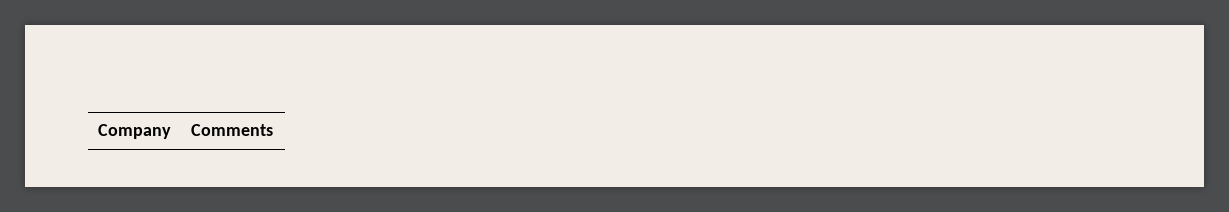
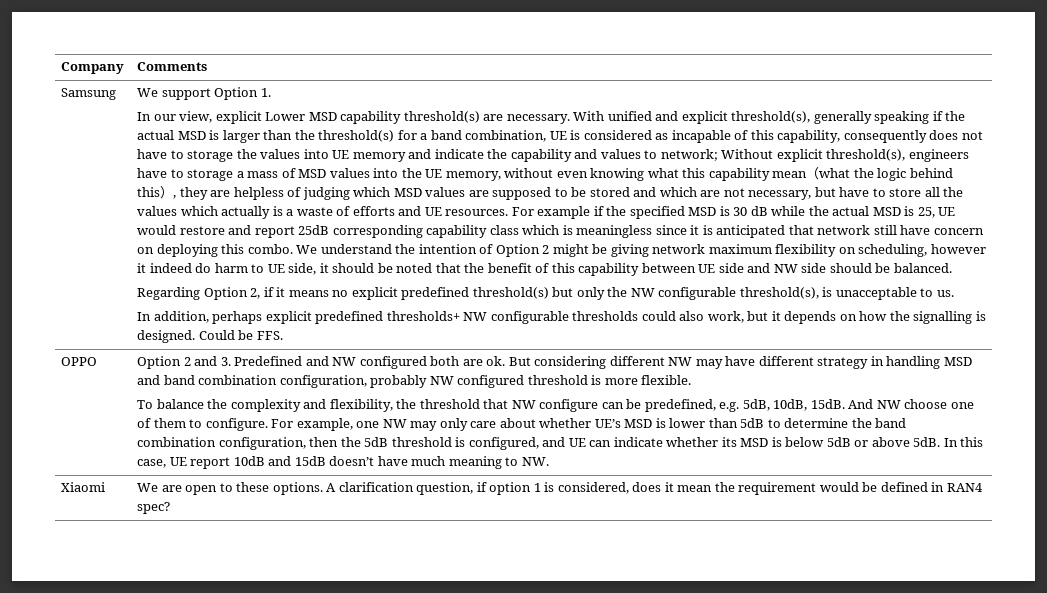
(273, 130) none -> [61,88,117,100] [137,87,271,100] [137,111,966,124] [137,130,983,143] [137,149,969,162] [137,167,953,181] [137,186,964,200] [137,206,956,219] [137,225,984,238] [137,244,986,257] [137,263,952,276] [137,287,954,300] [137,311,986,324] [137,330,283,343] [61,357,98,366] [137,356,972,369] [137,375,692,388] [137,399,974,412] [137,418,907,431] [137,437,984,450] [137,456,549,469] [61,482,106,492] [137,482,983,495] [137,502,171,514] // Samsung | We support Option 1. // In our view, explicit Lower MSD capability threshold(s) are necessary. With unified and explicit threshold(s), generally speaking if the actual MSD is larger than the threshold(s) for a band combination, UE is considered as incapable of this capability, consequently does not have to storage the values into UE memory and indicate the capability and values to network; Without explicit threshold(s), engineers have to storage a mass of MSD values into the UE memory, without even knowing what this capability mean（what the logic behind this）, they are helpless of judging which MSD values are supposed to be stored and which are not necessary, but have to store all the values which actually is a waste of efforts and UE resources. For example if the specified MSD is 30 dB while the actual MSD is 25, UE would restore and report 25dB corresponding capability class which is meaningless since it is anticipated that network still have concern on deploying this combo. We understand the intention of Option 2 might be giving network maximum flexibility on scheduling, however it indeed do harm to UE side, it should be noted that the benefit of this capability between UE side and NW side should be balanced. // Regarding Option 2, if it means no explicit predefined threshold(s) but only the NW configurable threshold(s), is unacceptable to us. // In addition, perhaps explicit predefined thresholds+ NW configurable thresholds could also work, but it depends on how the signalling is designed. Could be FFS. // OPPO | Option 2 and 3. Predefined and NW configured both are ok. But considering different NW may have different strategy in handling MSD and band combination configuration, probably NW configured threshold is more flexible. // To balance the complexity and flexibility, the threshold that NW configure can be predefined, e.g. 5dB, 10dB, 15dB. And NW choose one of them to configure. For example, one NW may only care about whether UE’s MSD is lower than 5dB to determine the band combination configuration, then the 5dB threshold is configured, and UE can indicate whether its MSD is below 5dB or above 5dB. In this case, UE report 10dB and 15dB doesn’t have much meaning to NW. // Xiaomi | We are open to these options. A clarification question, if option 1 is considered, does it mean the requirement would be defined in RAN4 spec?

